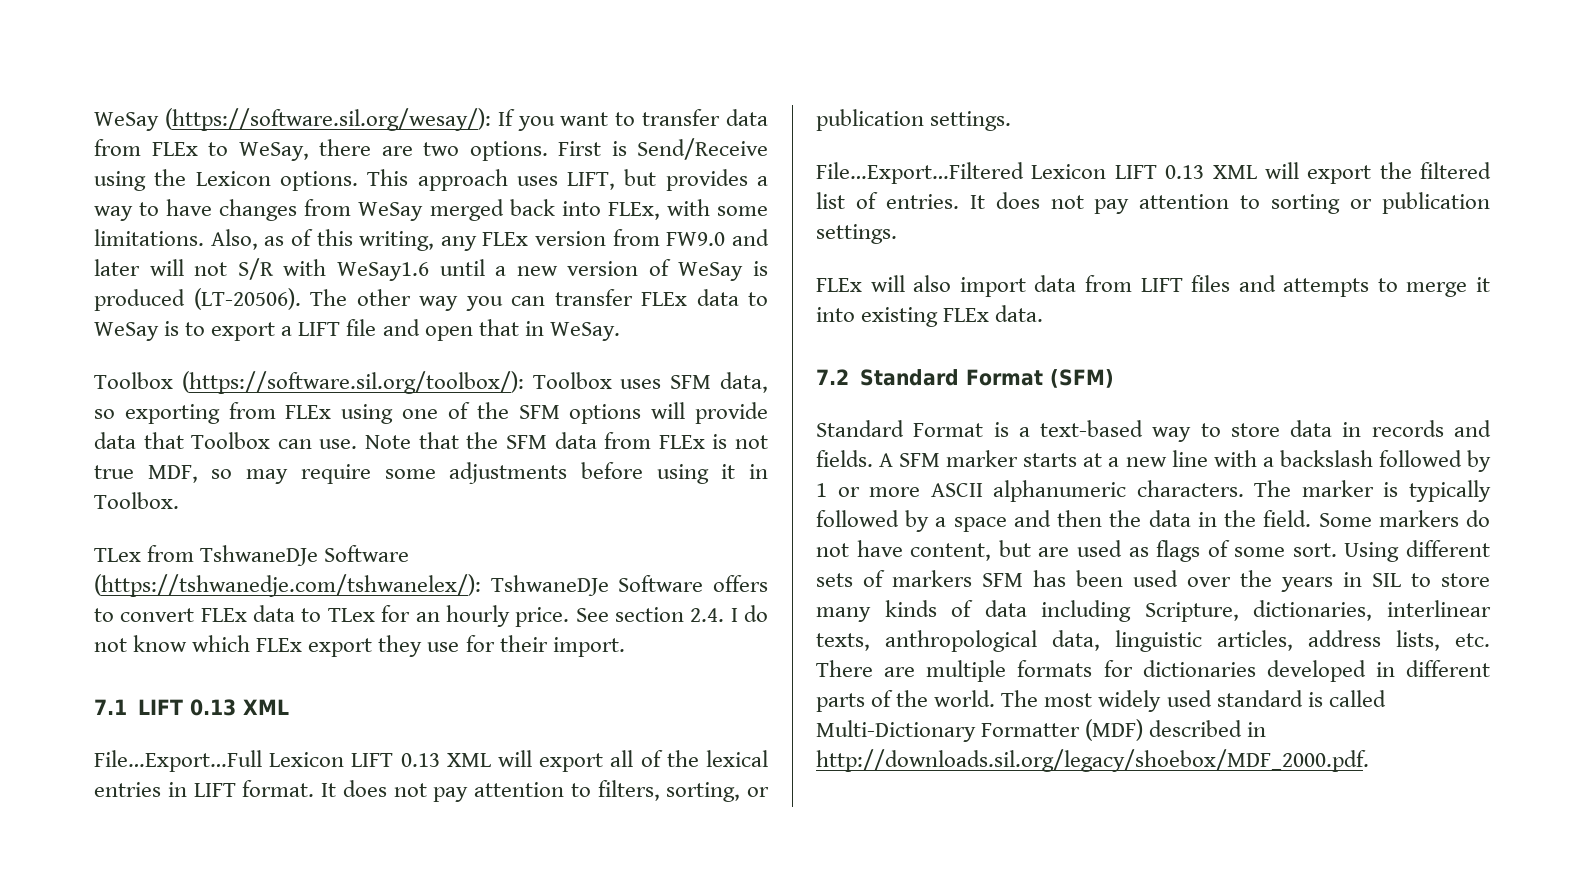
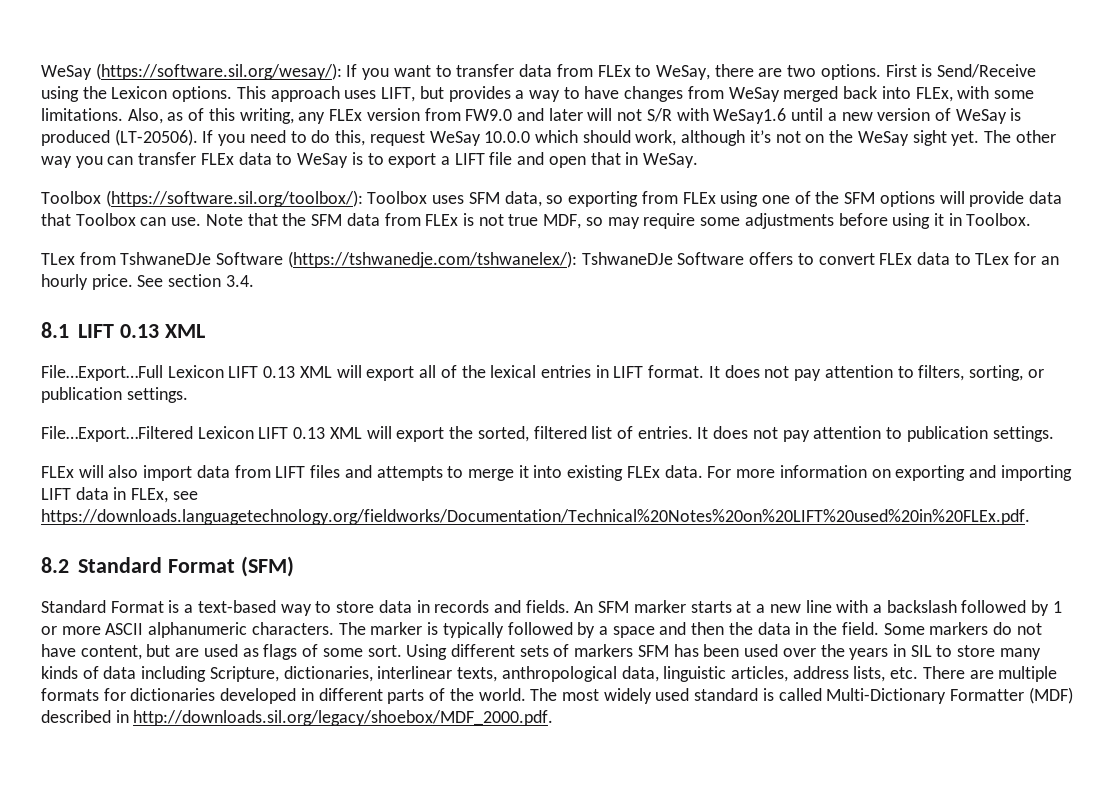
(301, 299) none -> [202,130,980,146] If you need to do this, request WeSay 10.0.0 which should work, although it’s not on the WeSay sight yet.
[690,605,768,622] [94,635,625,657] [94,699,127,715] 2.4. I do not know which FLEx export they use for their import. // 7.1 -> [225,275,254,287] [41,322,69,338] 3.4. // 8.1
(1412, 170) none -> [477,426,529,442] sorted,
[1271,194,1373,214] sorting or -> (903, 433) none
[816,369,849,385] // 7.2 -> [707,465,1072,481] [41,487,198,503] [41,509,1030,525] [41,557,69,573] For more information on exporting and importing LIFT data in FLEx, see https://downloads.languagetechnology.org/fieldworks/Documentation/Technical%20Notes%20on%20LIFT%20used%20in%20FLEx.pdf. // 8.2
[879,453,894,467] A -> [574,601,594,613] An

